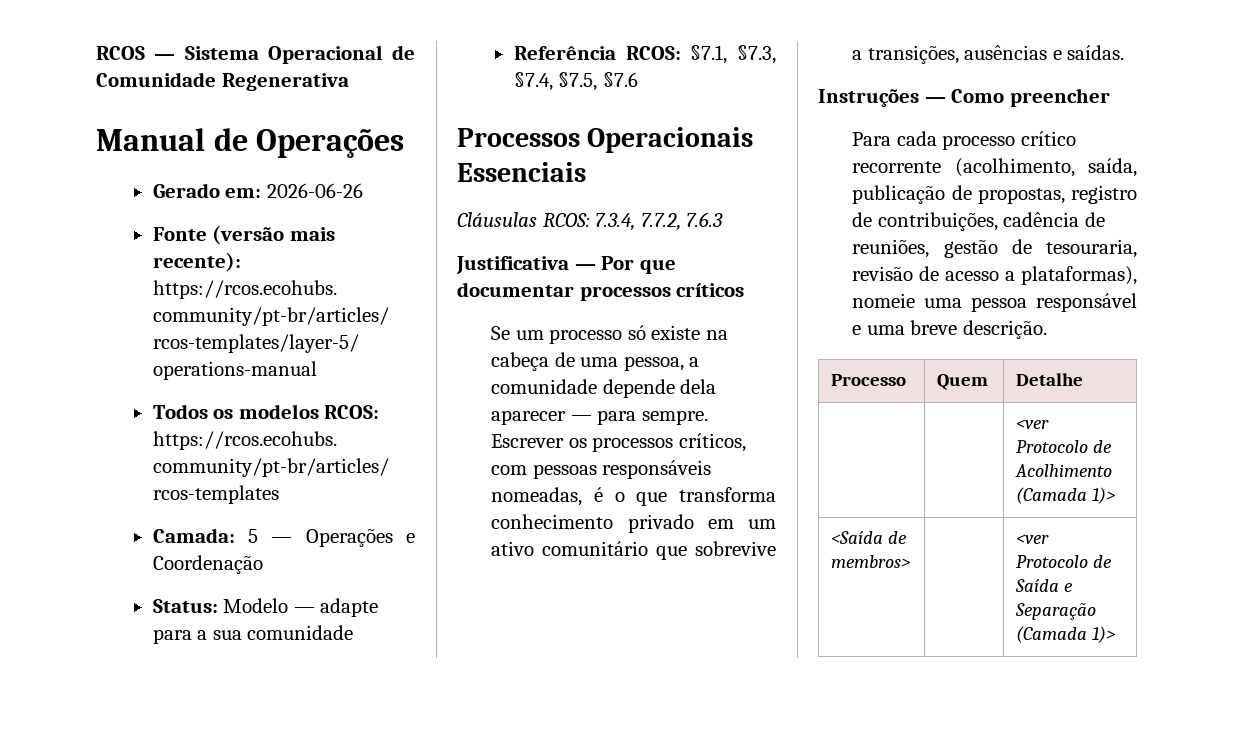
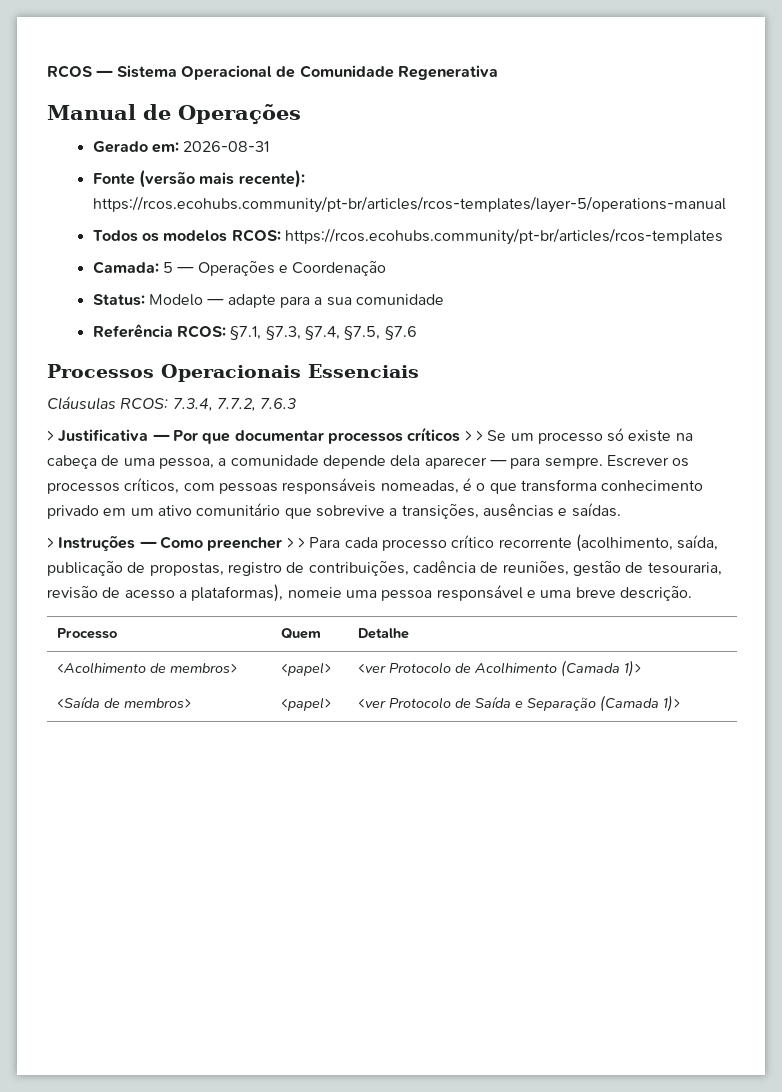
[266,183,363,198] 2026-06-26 -> [183,141,270,152] 2026-08-31
(724, 219) none -> [47,430,54,441] >
(745, 290) // -> [464,430,483,441] > >
(1125, 52) none -> [47,537,54,548] >
(1110, 97) // -> [286,537,305,548] > >
(1084, 379) | -> [56,662,237,674] [280,662,331,676] <Acolhimento de membros> | <papel>
(911, 561) none -> [280,697,331,711] <papel>

